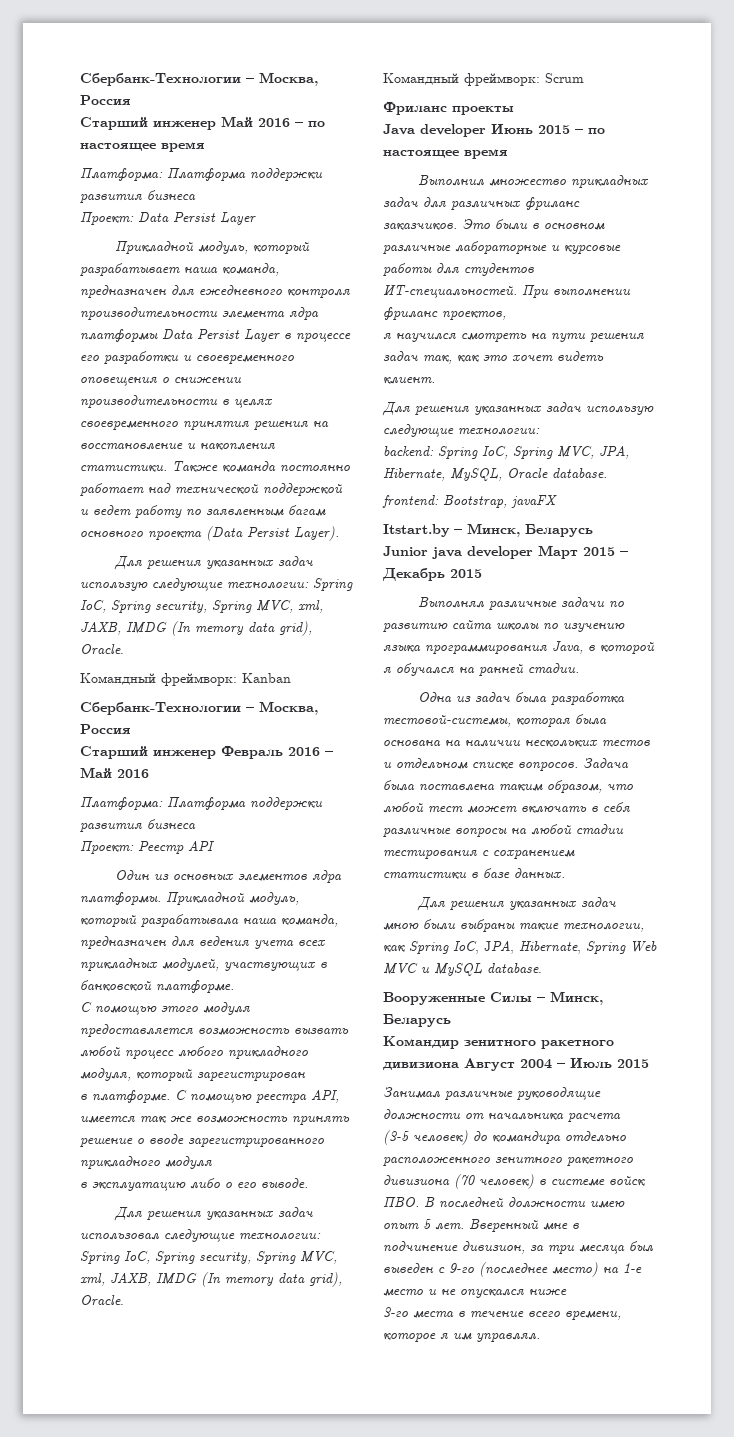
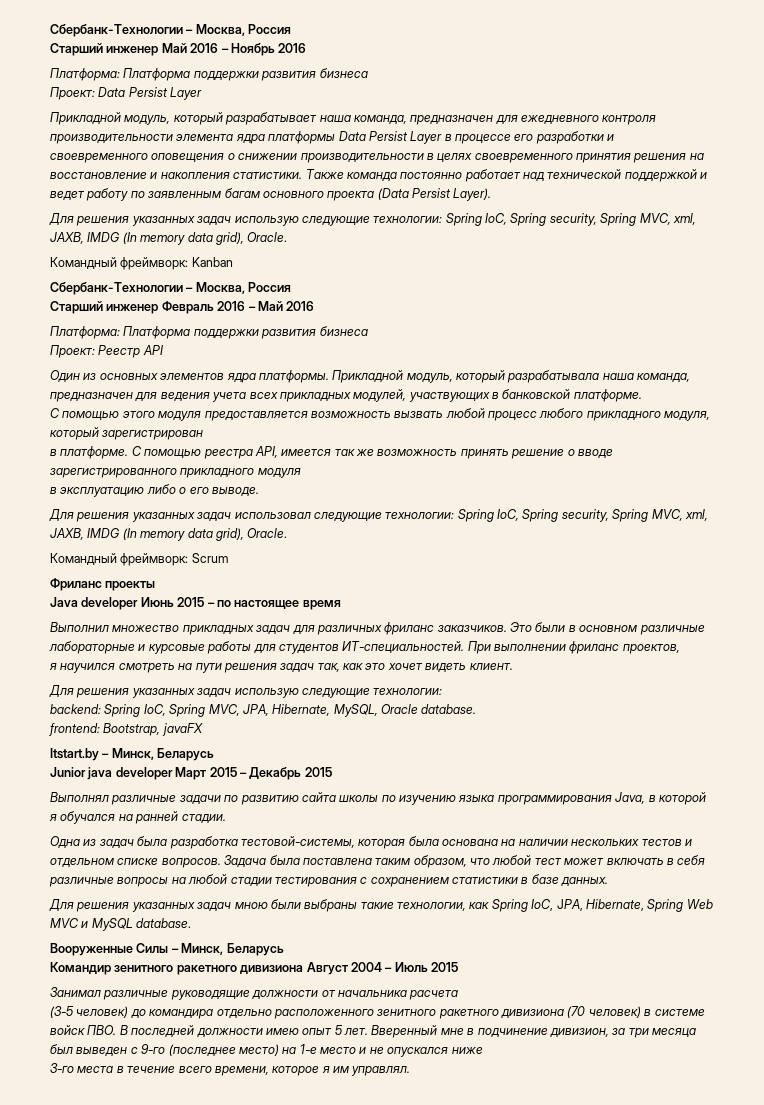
[308,121,325,127] [80,141,205,152] по настоящее время -> [230,43,307,56] Ноябрь 2016

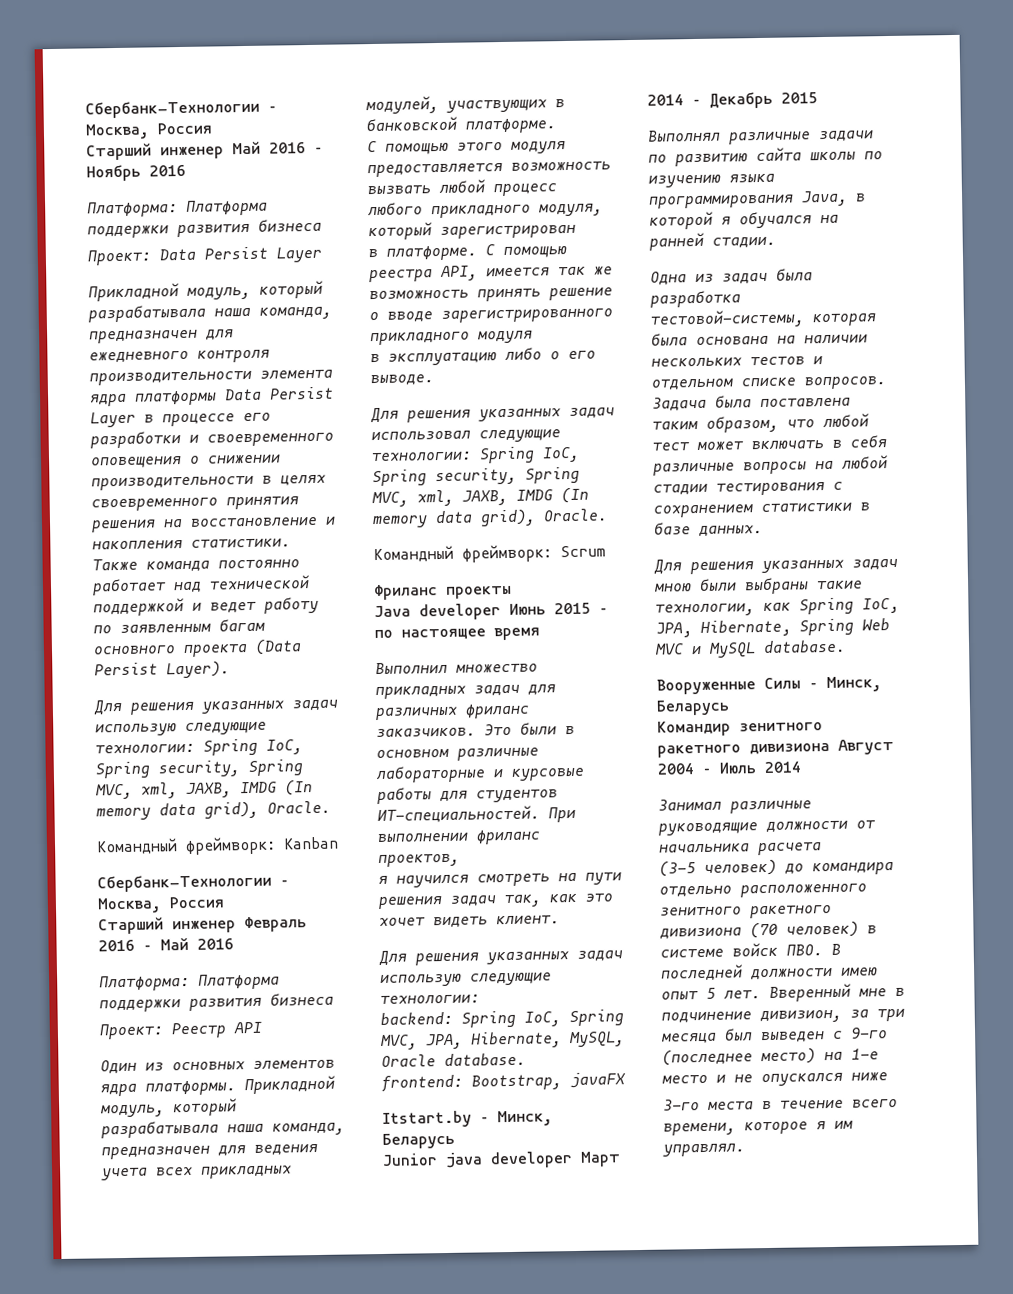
[225,112,318,125] разрабатывает -> [88,304,206,323] разрабатывала
[209,767,237,777] 2015 -> [647,94,684,106] 2014
[431,962,458,972] 2015 -> [764,761,801,774] 2014

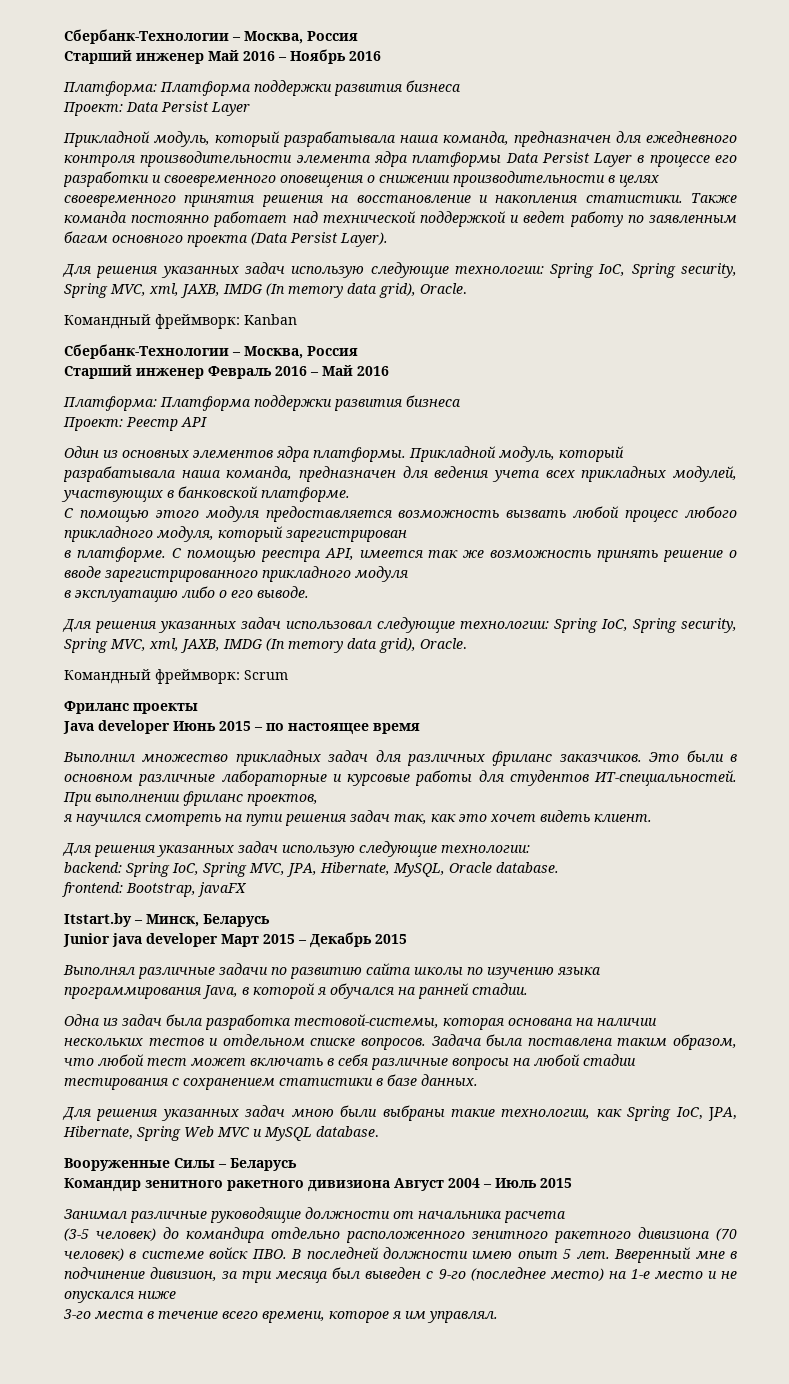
[647,94,684,106] 2014 -> [263,934,295,944] 2015
[651,333,688,347] была -> (504, 1024) none
[826,676,882,693] Минск, -> (227, 1166) none
[764,761,801,774] 2014 -> [540,1178,572,1188] 2015

